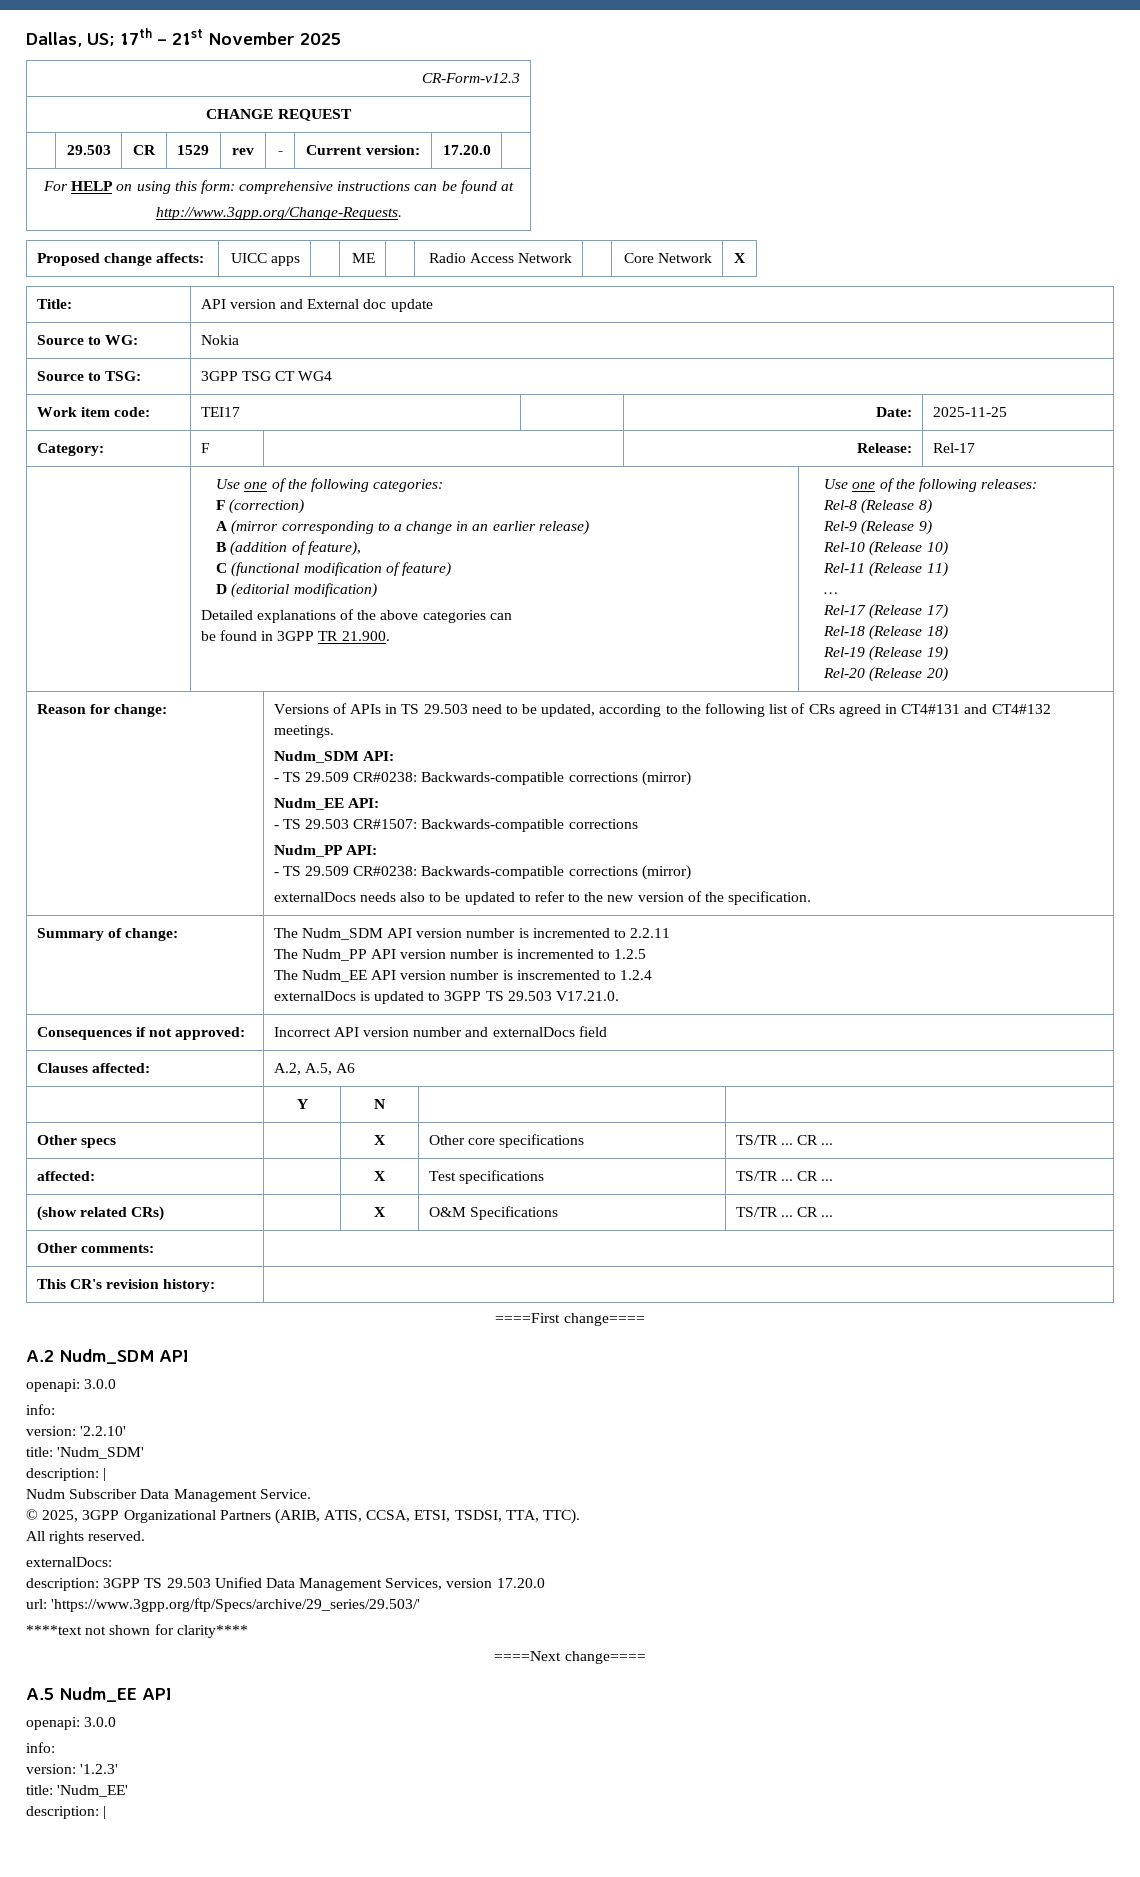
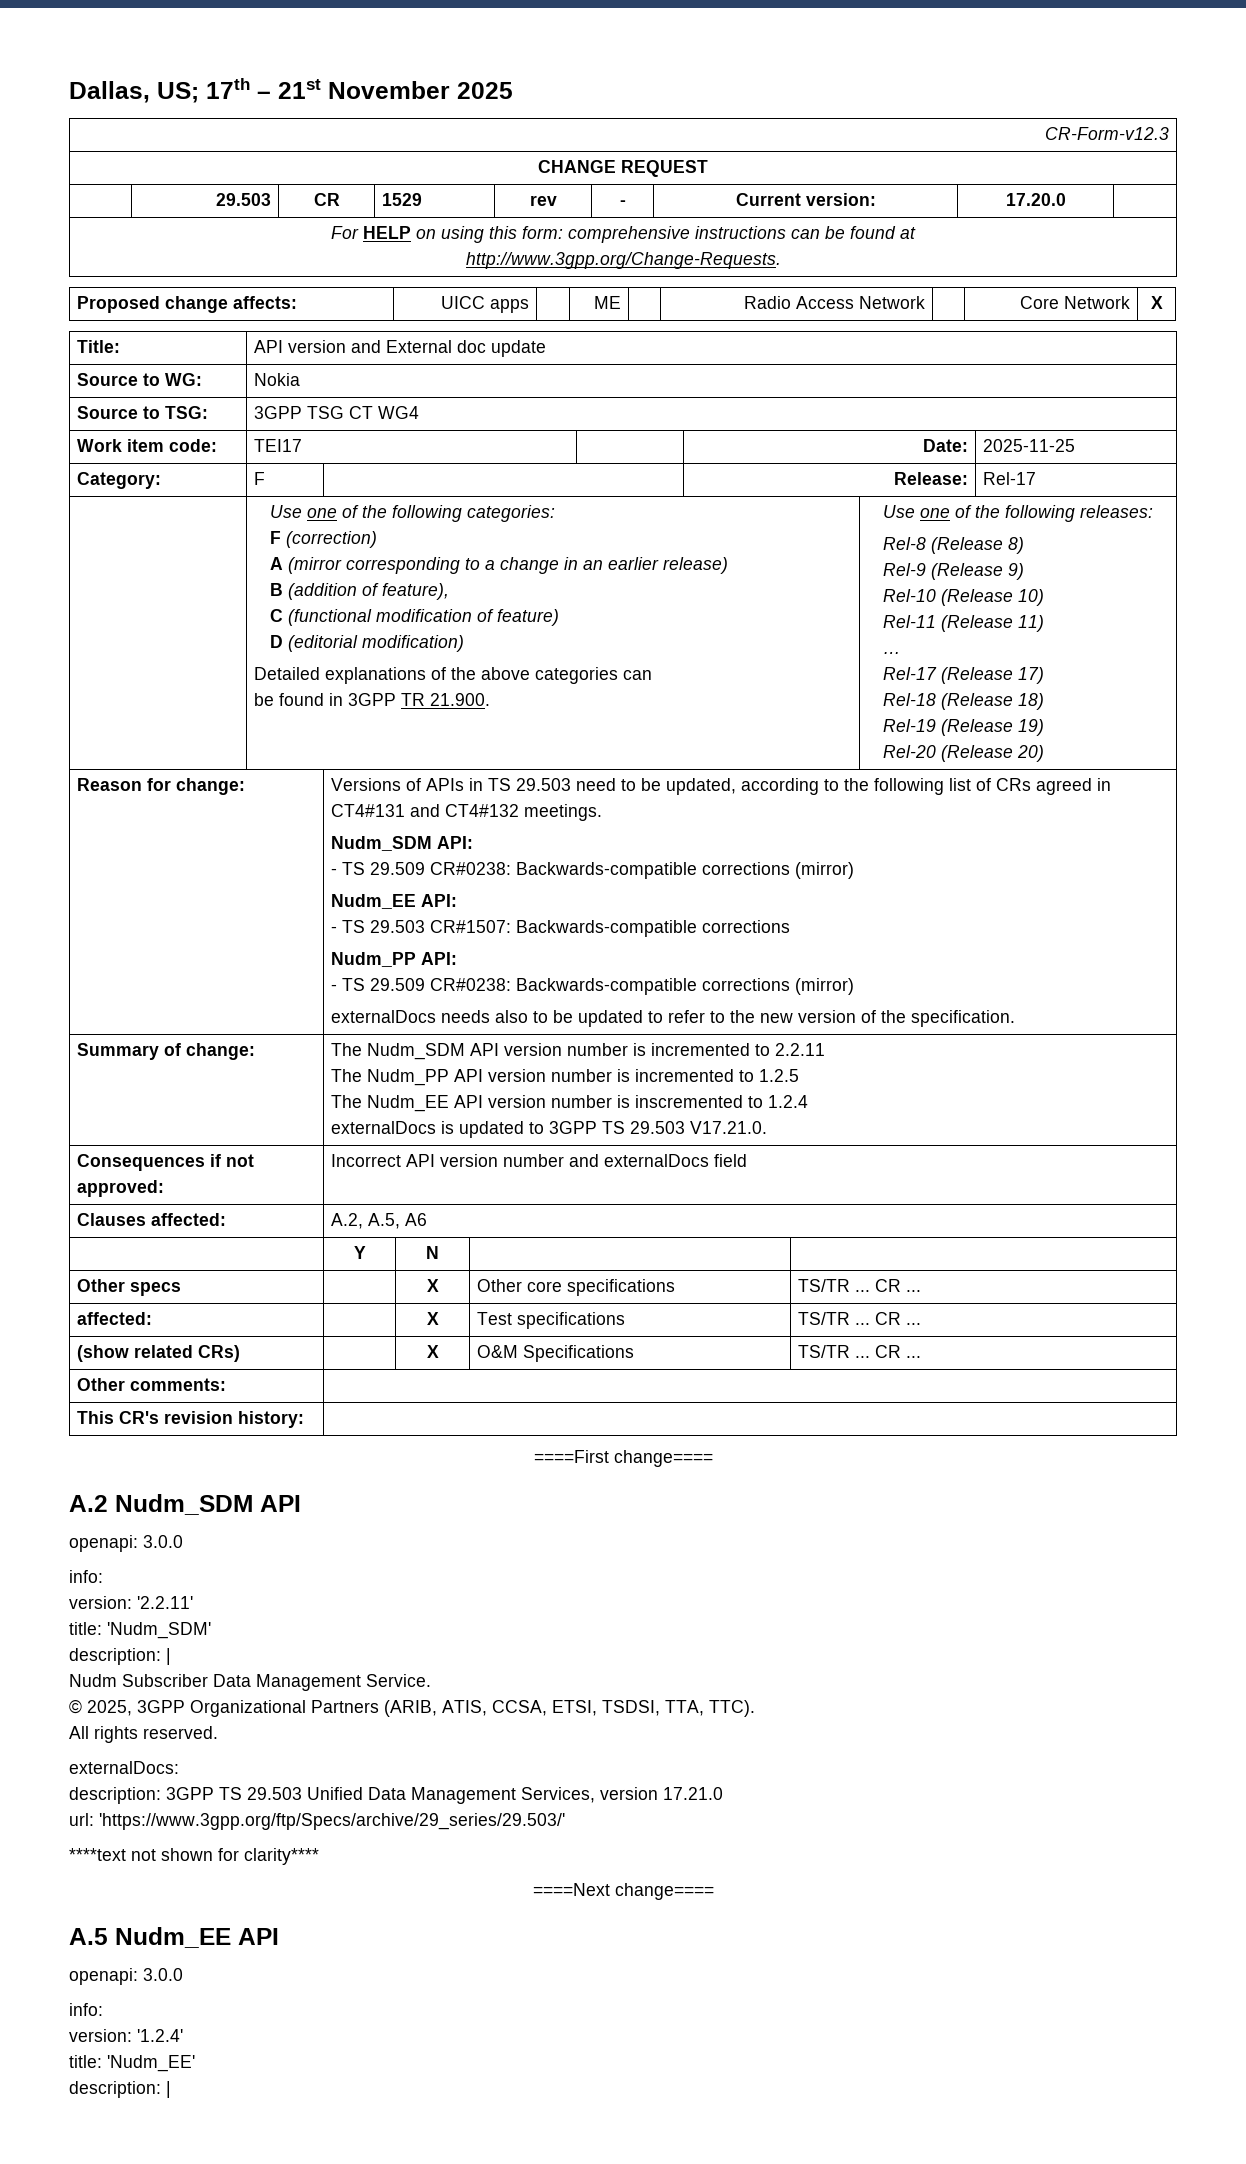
[80,1426,127,1436] '2.2.10' -> [137,1596,193,1609] '2.2.11'
[496,1578,545,1588] 17.20.0 -> [663,1787,723,1800] 17.21.0
[80,1764,119,1774] '1.2.3' -> [137,2029,183,2042] '1.2.4'

